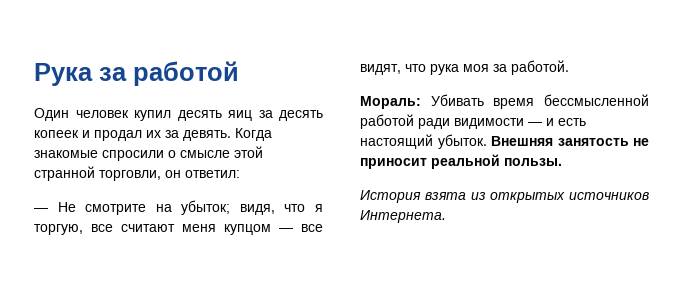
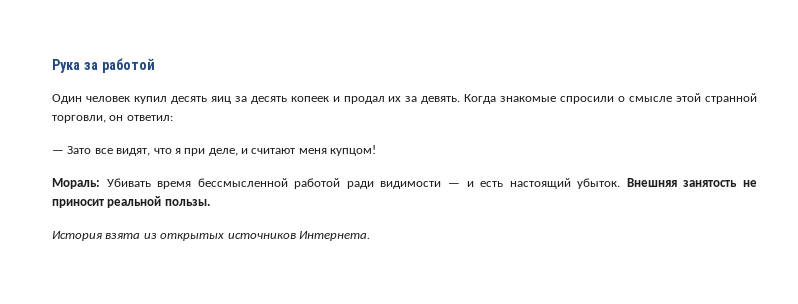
[57,200,323,215] [34,224,323,235] [360,60,569,75] Не смотрите на убыток; видя, что я торгую, все считают меня купцом — все видят, что рука моя за работой. -> [67,145,377,156] Зато все видят, что я при деле, и считают меня купцом!

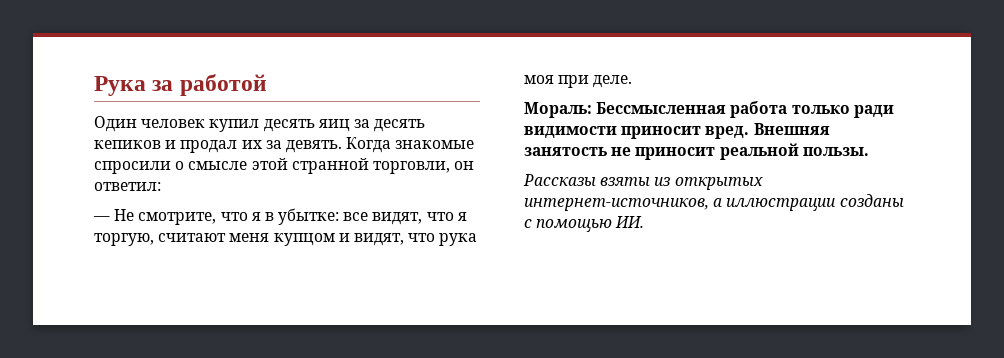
[290,96,329,102] копеек -> [94,140,161,149] кепиков
[67,145,377,156] [52,178,621,189] Зато все видят, что я при деле, и считают меня купцом! // Мораль: Убивать время бессмысленной работой ради видимости — и есть настоящий убыток. -> [114,208,467,225] [94,233,478,246] [524,75,633,88] [524,101,894,118] [524,126,750,139] Не смотрите, что я в убытке: все видят, что я торгую, считают меня купцом и видят, что рука моя при деле. // Мораль: Бессмысленная работа только ради видимости приносит вред.
[52,231,370,241] История взята из открытых источников Интернета. -> [523,174,763,190] [524,194,904,211] [524,216,645,232] Рассказы взяты из открытых интернет-источников, а иллюстрации созданы с помощью ИИ.

